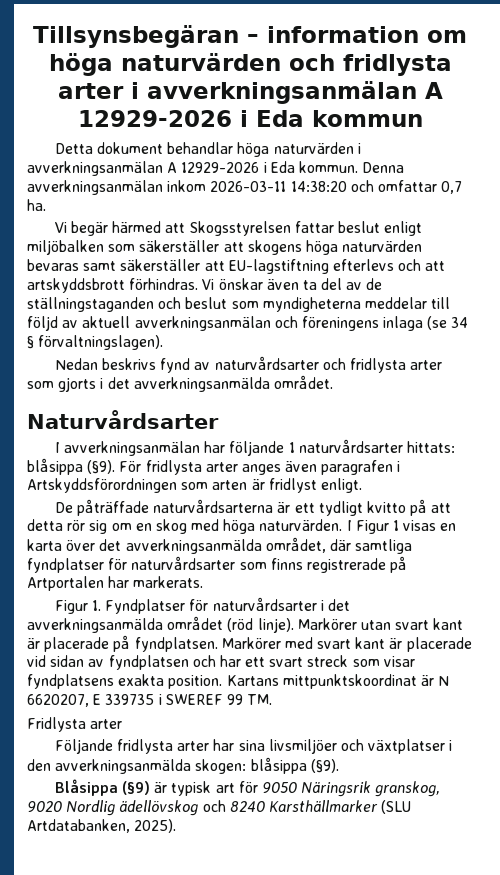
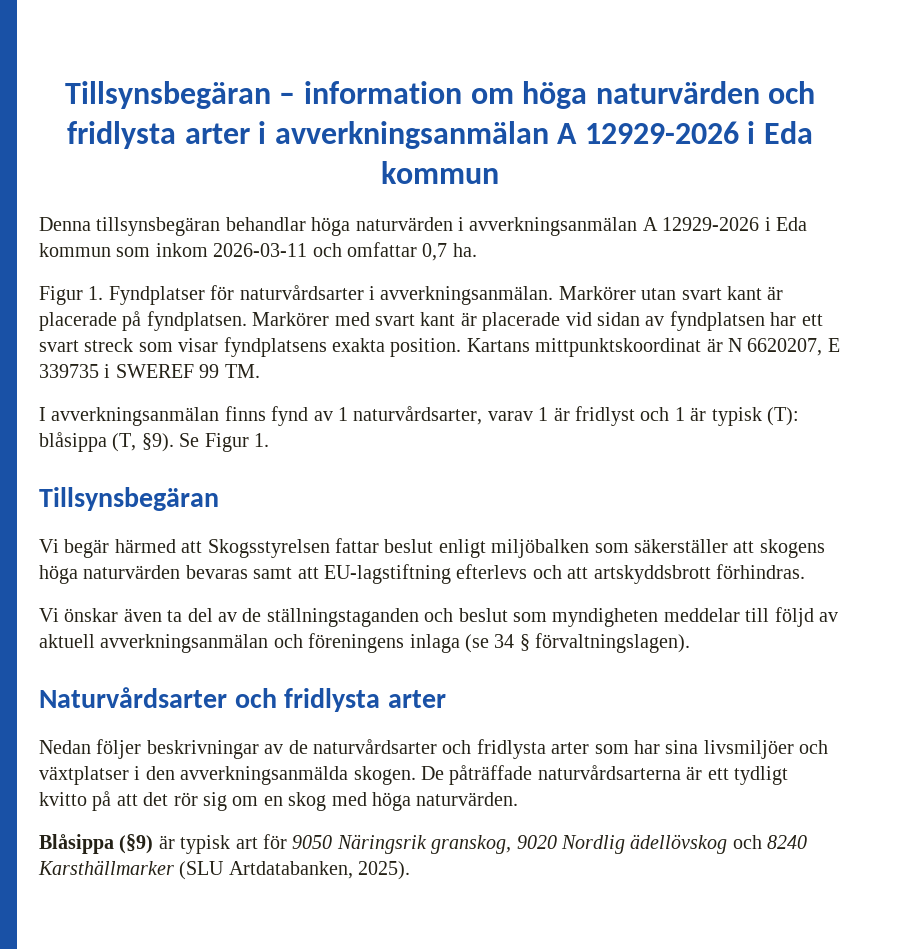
[54,142,164,154] Detta dokument -> [39,217,221,236] Denna tillsynsbegäran
[298,161,405,173] [27,180,163,195] kommun. Denna avverkningsanmälan -> [39,243,151,257] kommun som
[290,181,347,192] 14:38:20 -> (308, 250) none
[54,221,423,236] [27,240,423,255] [27,259,446,274] [27,278,383,293] [27,297,451,312] [27,316,469,331] [27,335,164,350] [54,356,443,373] [27,375,333,392] [27,410,219,429] [54,439,456,456] [27,458,401,475] [27,478,362,493] [54,499,452,516] [27,519,457,534] [27,537,413,554] [27,556,408,573] [27,576,204,591] // Vi begär härmed att Skogsstyrelsen fattar beslut enligt miljöbalken som säkerställer att skogens höga naturvärden bevaras samt säkerställer att EU-lagstiftning efterlevs och att artskyddsbrott förhindras. Vi önskar även ta del av de ställningstaganden och beslut som myndigheterna meddelar till följd av aktuell avverkningsanmälan och föreningens inlaga (se 34 § förvaltningslagen). // Nedan beskrivs fynd av naturvårdsarter och fridlysta arter som gjorts i det avverkningsanmälda området. // Naturvårdsarter // I avverkningsanmälan har följande 1 naturvårdsarter hittats: blåsippa (§9). För fridlysta arter anges även paragrafen i Artskyddsförordningen som arten är fridlyst enligt. // De påträffade naturvårdsarterna är ett tydligt kvitto på att detta rör sig om en skog med höga naturvärden. I Figur 1 visas en karta över det avverkningsanmälda området, där samtliga fyndplatser för naturvårdsarter som finns registrerade på Artportalen har markerats. -> (477, 250) none
[328,599,351,611] [27,616,294,633] det avverkningsanmälda området (röd linje). -> [380,286,554,305] avverkningsanmälan.
[192,655,216,667] och -> (765, 321) none
[27,717,123,732] [54,739,210,754] Fridlysta arter // Följande fridlysta arter -> [39,406,799,426] [39,432,269,452] [39,487,219,511] [39,538,825,558] [39,564,805,584] [39,607,838,627] [39,633,691,653] [39,687,446,712] [39,739,629,759] I avverkningsanmälan finns fynd av 1 naturvårdsarter, varav 1 är fridlyst och 1 är typisk (T): blåsippa (T, §9). Se Figur 1. // Tillsynsbegäran // Vi begär härmed att Skogsstyrelsen fattar beslut enligt miljöbalken som säkerställer att skogens höga naturvärden bevaras samt att EU-lagstiftning efterlevs och att artskyddsbrott förhindras. // Vi önskar även ta del av de ställningstaganden och beslut som myndigheten meddelar till följd av aktuell avverkningsanmälan och föreningens inlaga (se 34 § förvaltningslagen). // Naturvårdsarter och fridlysta arter // Nedan följer beskrivningar av de naturvårdsarter och fridlysta arter som
[195,757,339,774] skogen: blåsippa (§9). -> [353,765,788,785] [39,791,519,811] skogen. De påträffade naturvårdsarterna är ett tydligt kvitto på att det rör sig om en skog med höga naturvärden.

